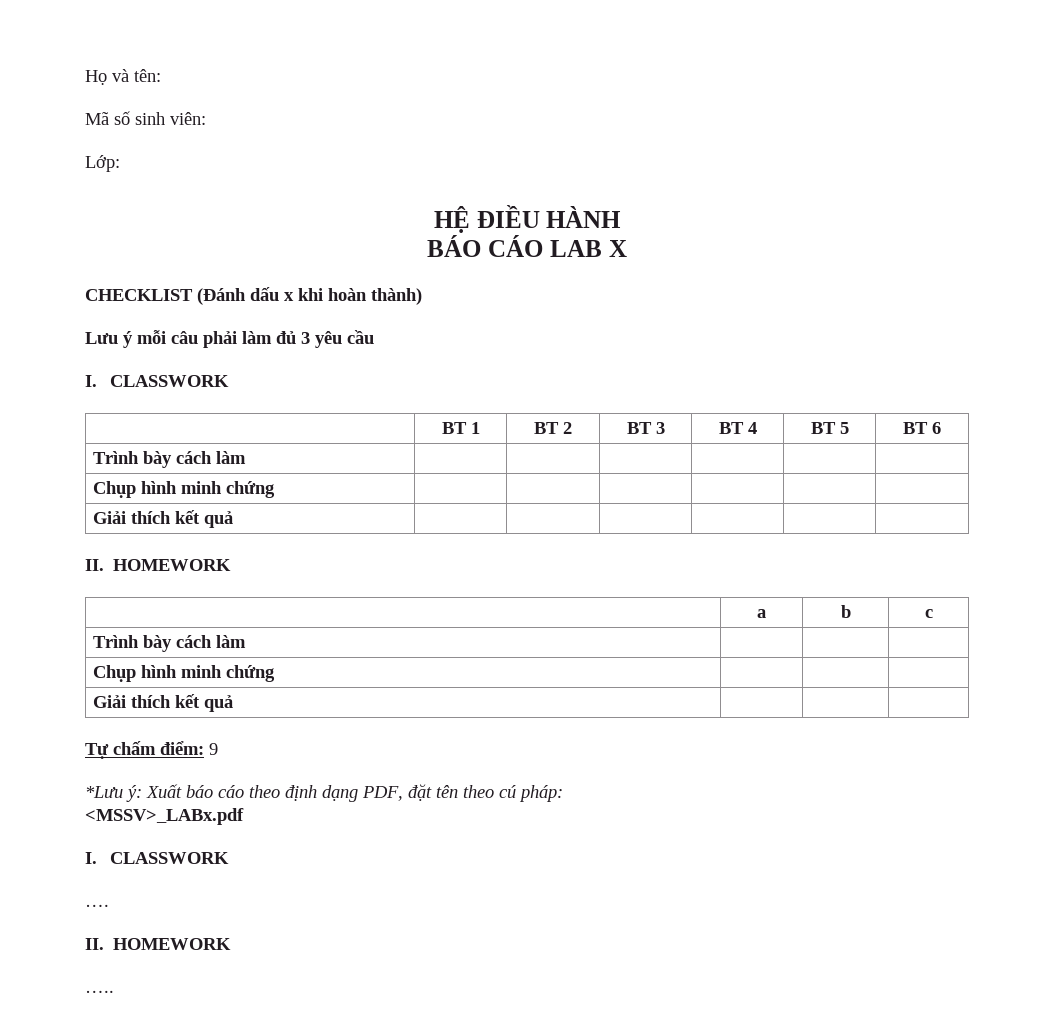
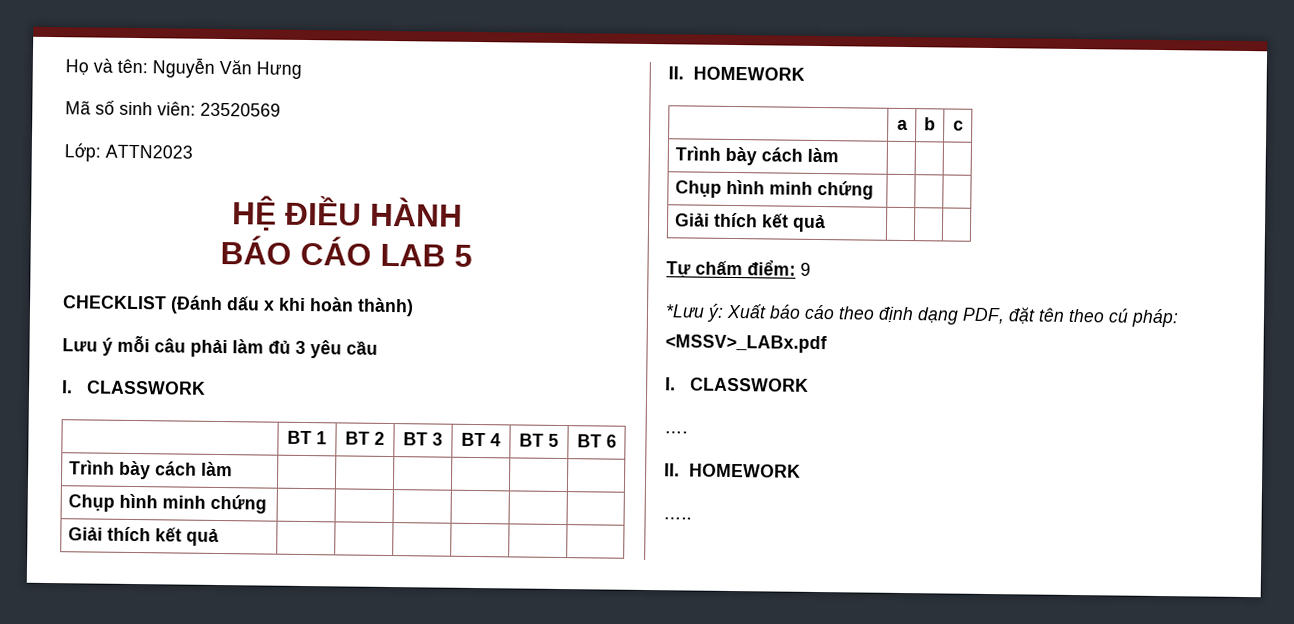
(161, 75) none -> [152,57,302,79] Nguyễn Văn Hưng
(206, 118) none -> [200,102,281,117] 23520569
(120, 163) none -> [105,144,193,159] ATTN2023
[608,240,627,257] X -> [453,244,473,267] 5

